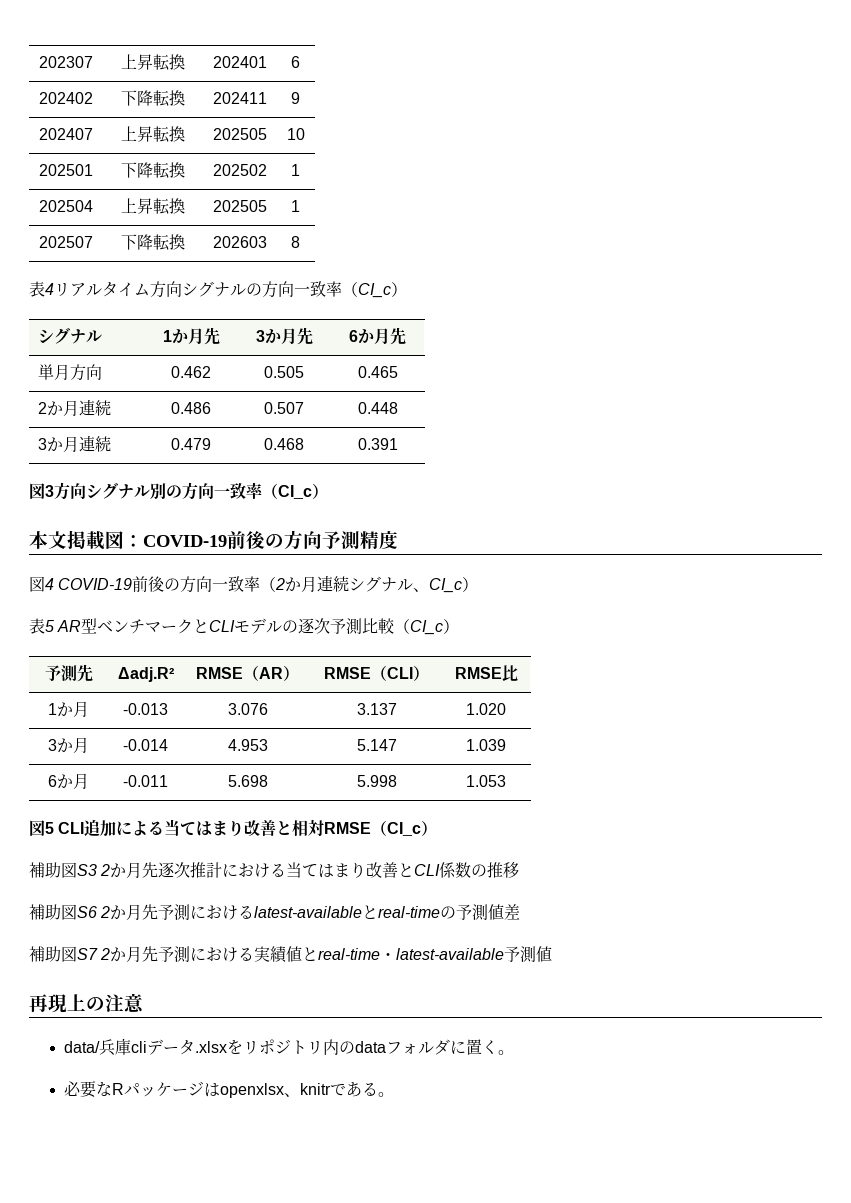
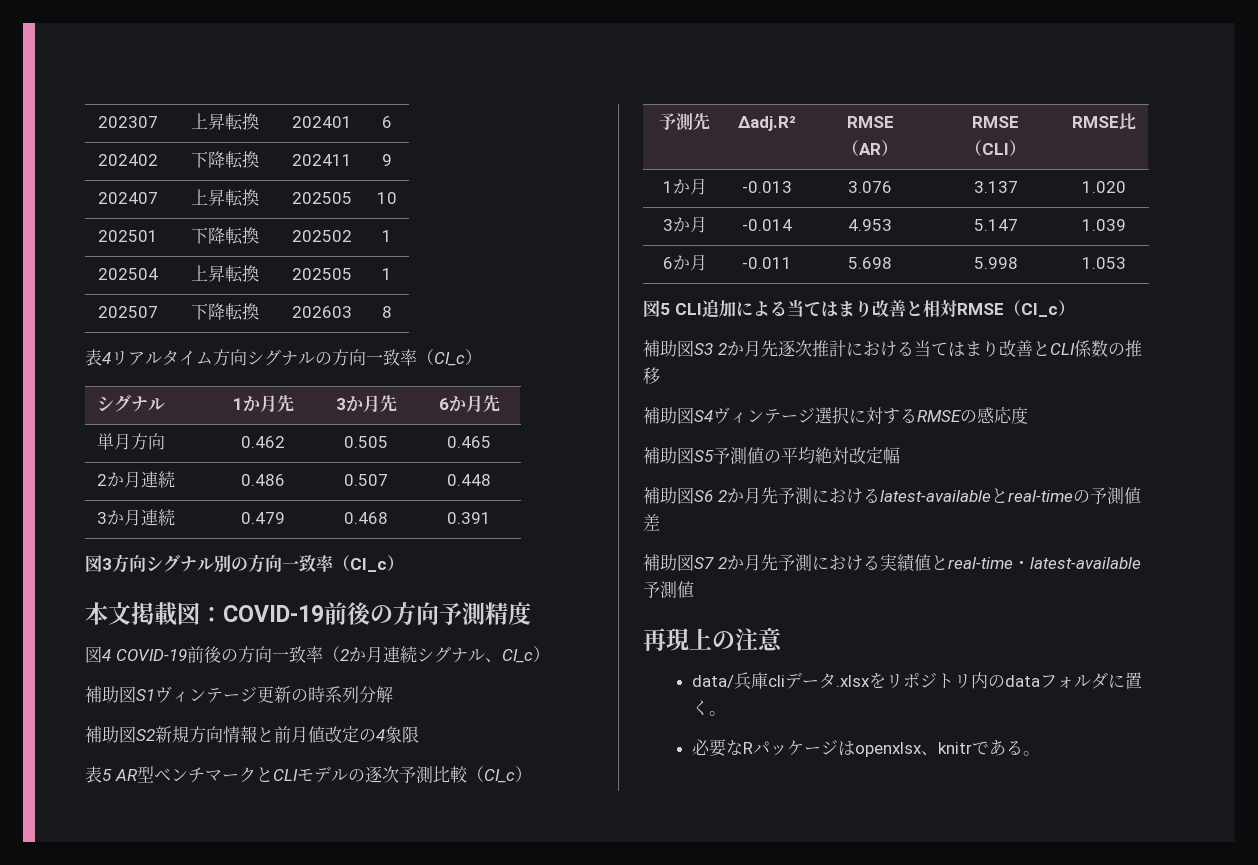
(479, 584) none -> [85,686,393,703] [85,726,419,743] // 補助図S1ヴィンテージ更新の時系列分解 // 補助図S2新規方向情報と前月値改定の4象限
(520, 870) none -> [643,407,1028,424] [643,447,900,465] // 補助図S4ヴィンテージ選択に対するRMSEの感応度 // 補助図S5予測値の平均絶対改定幅

